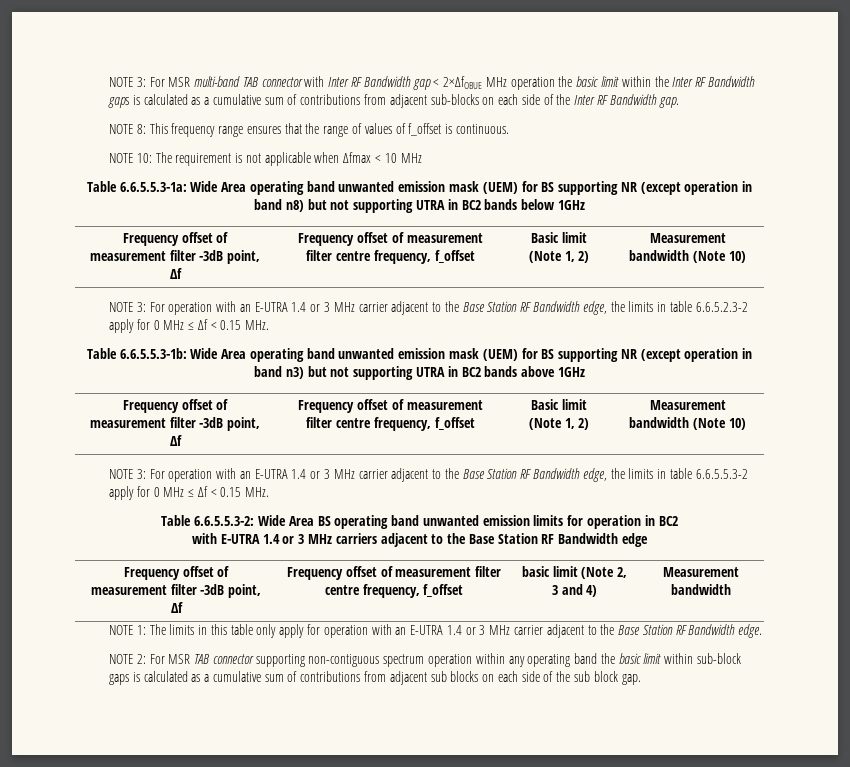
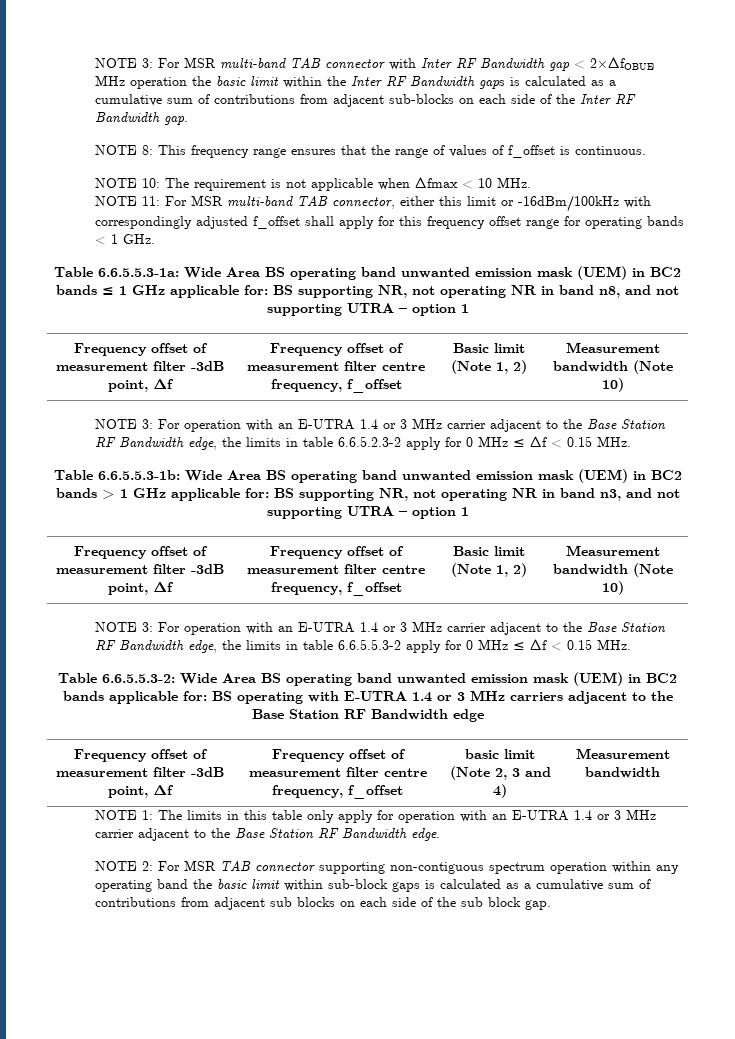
[400,153,422,163] MHz -> [497,177,532,188] [95,195,652,212] [95,216,685,229] [95,234,156,245] MHz. // NOTE 11: For MSR multi-band TAB connector, either this limit or -16dBm/100kHz with correspondingly adjusted f_offset shall apply for this frequency offset range for operating bands < 1 GHz.
[249,181,753,195] [254,199,585,213] operating band unwanted emission mask (UEM) for BS supporting NR (except operation in band n8) but not supporting UTRA in BC2 bands below 1GHz -> [265,266,681,280] [56,285,679,298] [266,303,469,316] BS operating band unwanted emission mask (UEM) in BC2 bands ≤ 1 GHz applicable for: BS supporting NR, not operating NR in band n8, and not supporting UTRA – option 1
[249,348,753,362] [254,366,585,380] operating band unwanted emission mask (UEM) for BS supporting NR (except operation in band n3) but not supporting UTRA in BC2 bands above 1GHz -> [265,469,682,483] [55,488,680,501] [266,506,469,519] BS operating band unwanted emission mask (UEM) in BC2 bands > 1 GHz applicable for: BS supporting NR, not operating NR in band n3, and not supporting UTRA – option 1
[533,515,678,529] limits for operation in BC2 // -> [533,672,677,686] [62,691,303,704] mask (UEM) in BC2 bands applicable for: BS operating

